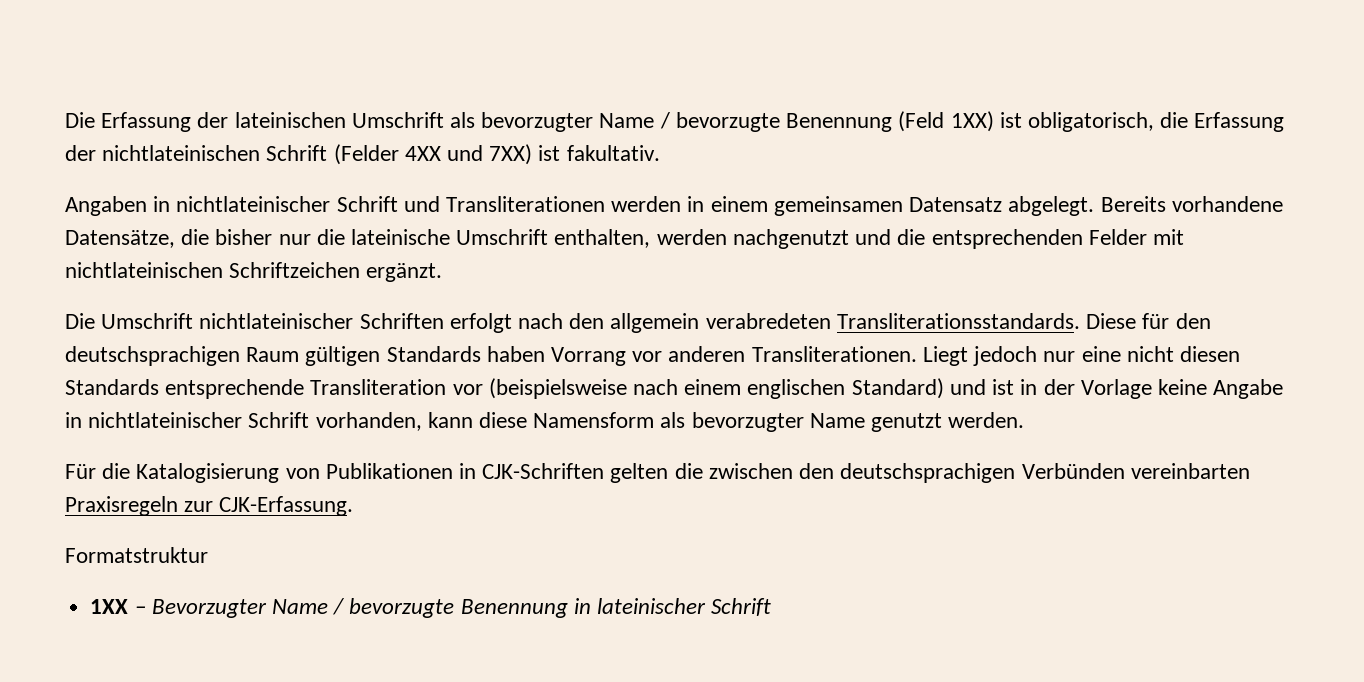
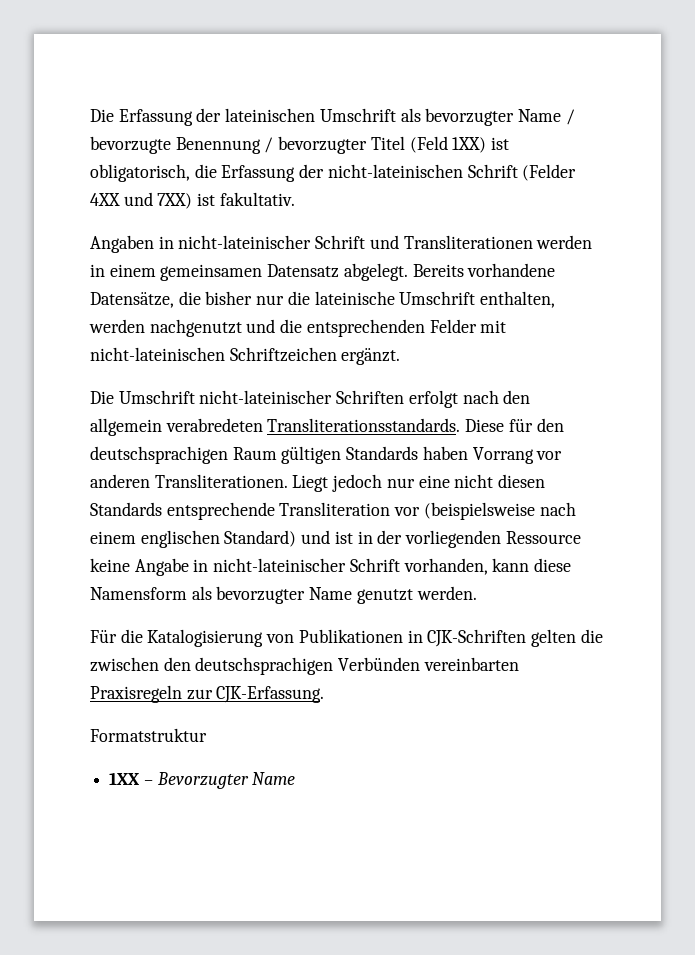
(893, 122) none -> [264,136,405,154] / bevorzugter Titel
[102,145,261,161] nichtlateinischen -> [327,164,463,178] nicht-lateinischen
[176,196,331,212] nichtlateinischer -> [178,235,312,249] nicht-lateinischer
[65,262,223,278] nichtlateinischen -> [90,347,225,361] nicht-lateinischen
[199,313,354,329] nichtlateinischer -> [199,390,333,404] nicht-lateinischer
[1080,379,1152,399] Vorlage -> [405,530,581,548] vorliegenden Ressource
[88,412,243,428] nichtlateinischer -> [213,558,347,572] nicht-lateinischer
[333,598,772,618] / bevorzugte Benennung in lateinischer Schrift -> (296, 778) none

